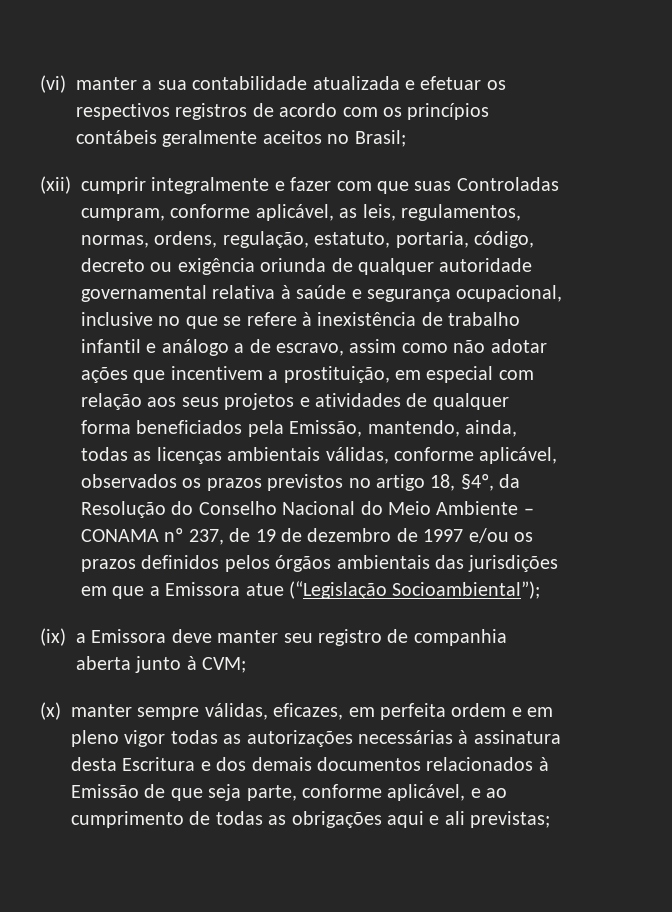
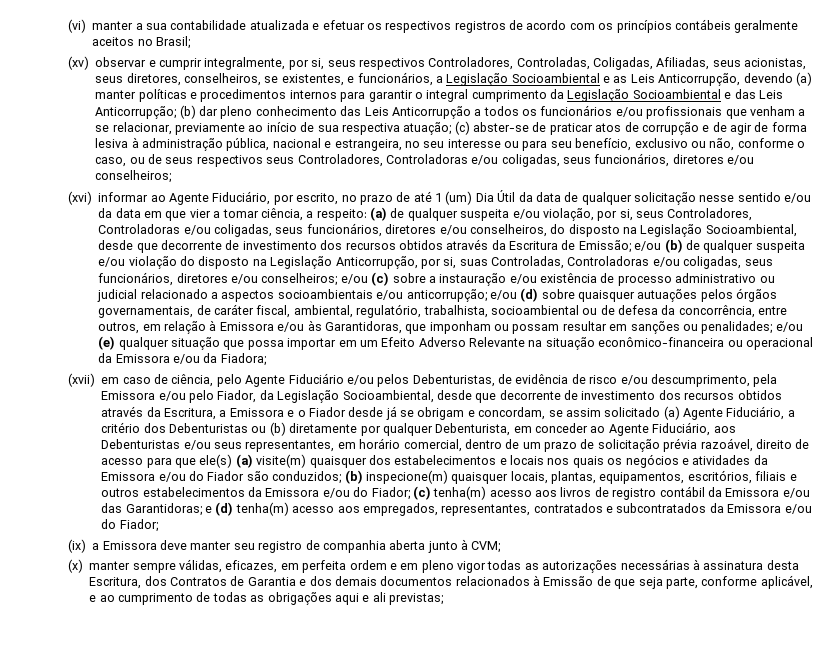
[40,176,559,194] [81,204,521,221] [81,231,534,248] [81,258,533,275] [81,285,563,302] [81,312,521,329] [81,339,547,356] [81,366,534,383] [81,393,509,410] [81,420,517,437] [81,447,558,464] [81,474,521,491] [81,501,534,518] [81,528,533,545] [81,555,559,572] [81,581,541,599] (xii) cumprir integralmente e fazer com que suas Controladas cumpram, conforme aplicável, as leis, regulamentos, normas, ordens, regulação, estatuto, portaria, código, decreto ou exigência oriunda de qualquer autoridade governamental relativa à saúde e segurança ocupacional, inclusive no que se refere à inexistência de trabalho infantil e análogo a de escravo, assim como não adotar ações que incentivem a prostituição, em especial com relação aos seus projetos e atividades de qualquer forma beneficiados pela Emissão, mantendo, ainda, todas as licenças ambientais válidas, conforme aplicável, observados os prazos previstos no artigo 18, §4º, da Resolução do Conselho Nacional do Meio Ambiente – CONAMA nº 237, de 19 de dezembro de 1997 e/ou os prazos definidos pelos órgãos ambientais das jurisdições em que a Emissora atue (“Legislação Socioambiental”); -> [68,56,807,70] [95,72,812,86] [95,89,783,102] [95,105,806,119] [95,121,807,135] [95,137,805,151] [95,153,755,167] [95,170,172,183] [68,190,812,205] [98,207,753,221] [98,223,797,237] [98,239,805,253] [98,256,773,269] [98,272,775,286] [97,288,778,302] [98,304,788,318] [98,320,803,334] [98,336,813,350] [98,353,266,366] [68,373,778,387] [101,390,782,403] [101,406,795,420] [101,422,736,436] [101,438,810,452] [101,454,768,468] [101,470,797,484] [101,486,810,500] [101,502,812,516] [101,519,158,532] (xv) observar e cumprir integralmente, por si, seus respectivos Controladores, Controladas, Coligadas, Afiliadas, seus acionistas, seus diretores, conselheiros, se existentes, e funcionários, a Legislação Socioambiental e as Leis Anticorrupção, devendo (a) manter políticas e procedimentos internos para garantir o integral cumprimento da Legislação Socioambiental e das Leis Anticorrupção; (b) dar pleno conhecimento das Leis Anticorrupção a todos os funcionários e/ou profissionais que venham a se relacionar, previamente ao início de sua respectiva atuação; (c) abster-se de praticar atos de corrupção e de agir de forma lesiva à administração pública, nacional e estrangeira, no seu interesse ou para seu benefício, exclusivo ou não, conforme o caso, ou de seus respectivos seus Controladores, Controladoras e/ou coligadas, seus funcionários, diretores e/ou conselheiros; // (xvi) informar ao Agente Fiduciário, por escrito, no prazo de até 1 (um) Dia Útil da data de qualquer solicitação nesse sentido e/ou da data em que vier a tomar ciência, a respeito: (a) de qualquer suspeita e/ou violação, por si, seus Controladores, Controladoras e/ou coligadas, seus funcionários, diretores e/ou conselheiros, do disposto na Legislação Socioambiental, desde que decorrente de investimento dos recursos obtidos através da Escritura de Emissão; e/ou (b) de qualquer suspeita e/ou violação do disposto na Legislação Anticorrupção, por si, suas Controladas, Controladoras e/ou coligadas, seus funcionários, diretores e/ou conselheiros; e/ou (c) sobre a instauração e/ou existência de processo administrativo ou judicial relacionado a aspectos socioambientais e/ou anticorrupção; e/ou (d) sobre quaisquer autuações pelos órgãos governamentais, de caráter fiscal, ambiental, regulatório, trabalhista, socioambiental ou de defesa da concorrência, entre outros, em relação à Emissora e/ou às Garantidoras, que imponham ou possam resultar em sanções ou penalidades; e/ou (e) qualquer situação que possa importar em um Efeito Adverso Relevante na situação econômico-financeira ou operacional da Emissora e/ou da Fiadora; // (xvii) em caso de ciência, pelo Agente Fiduciário e/ou pelos Debenturistas, de evidência de risco e/ou descumprimento, pela Emissora e/ou pelo Fiador, da Legislação Socioambiental, desde que decorrente de investimento dos recursos obtidos através da Escritura, a Emissora e o Fiador desde já se obrigam e concordam, se assim solicitado (a) Agente Fiduciário, a critério dos Debenturistas ou (b) diretamente por qualquer Debenturista, em conceder ao Agente Fiduciário, aos Debenturistas e/ou seus representantes, em horário comercial, dentro de um prazo de solicitação prévia razoável, direito de acesso para que ele(s) (a) visite(m) quaisquer dos estabelecimentos e locais nos quais os negócios e atividades da Emissora e/ou do Fiador são conduzidos; (b) inspecione(m) quaisquer locais, plantas, equipamentos, escritórios, filiais e outros estabelecimentos da Emissora e/ou do Fiador; (c) tenha(m) acesso aos livros de registro contábil da Emissora e/ou das Garantidoras; e (d) tenha(m) acesso aos empregados, representantes, contratados e subcontratados da Emissora e/ou do Fiador;
[122,757,196,771] Escritura -> [89,576,296,589] Escritura, dos Contratos de Garantia

